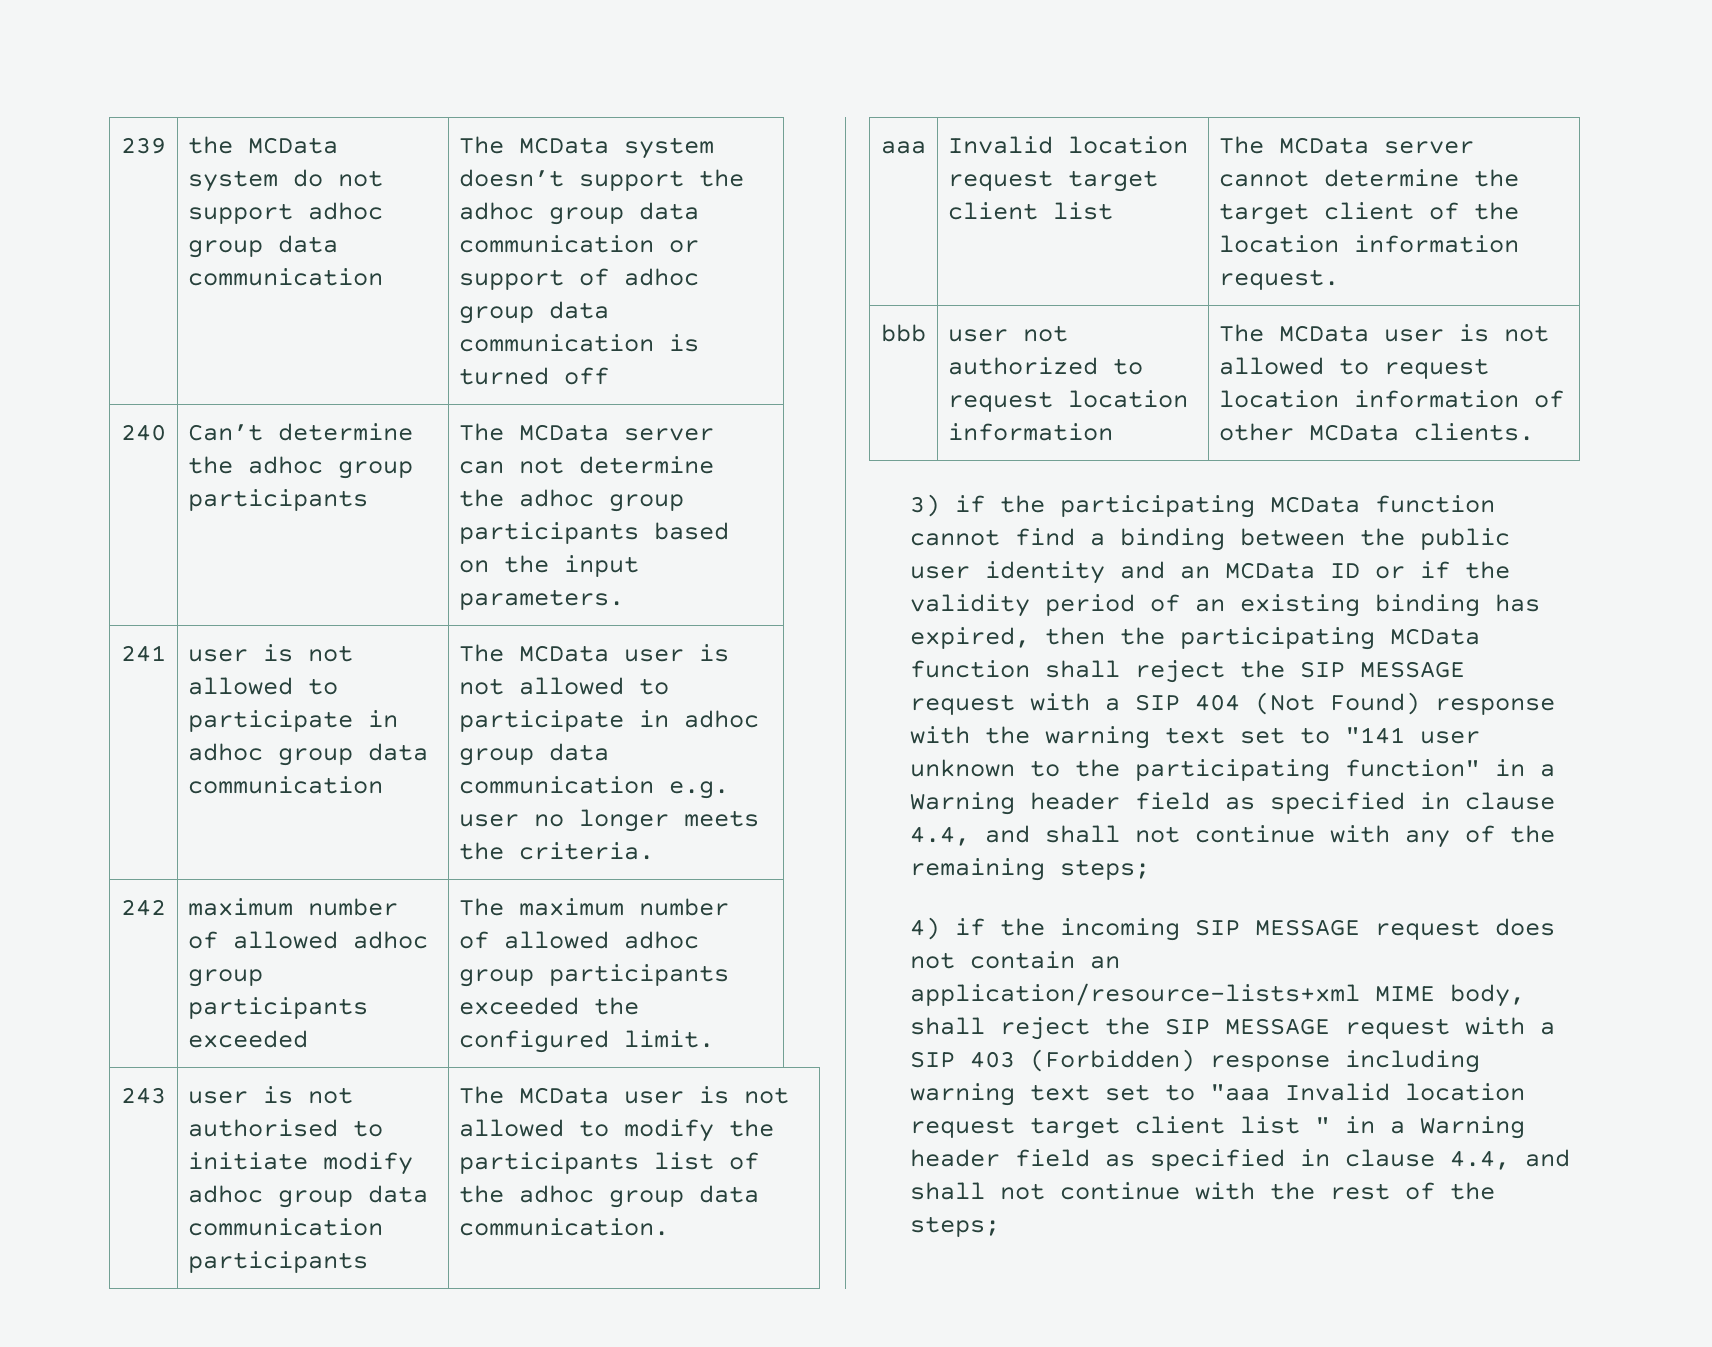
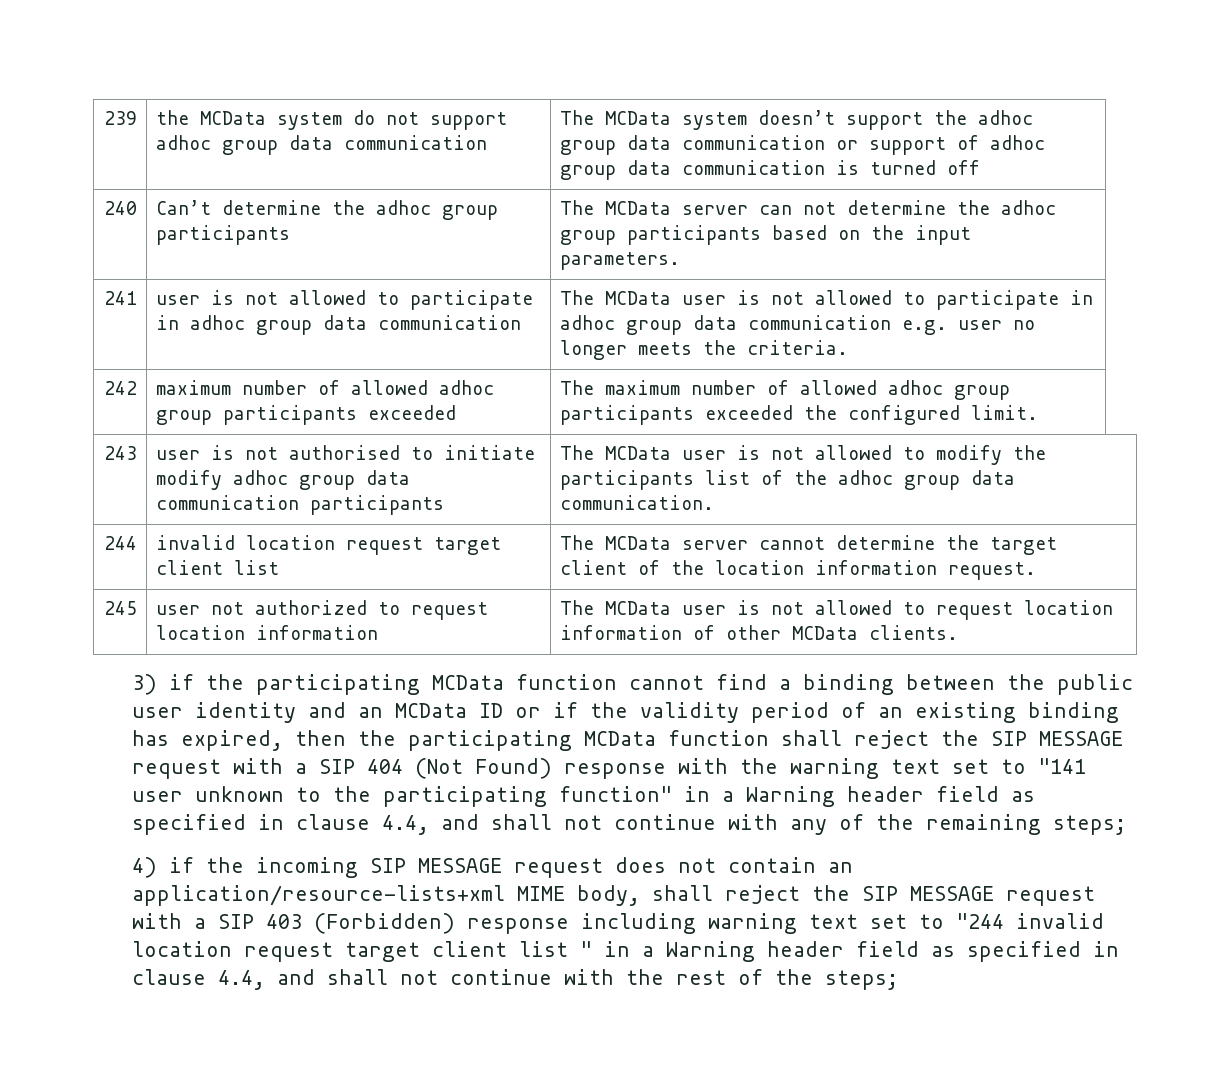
[881,141,926,154] [948,136,1054,154] aaa | Invalid -> [103,536,137,550] [155,535,235,550] 244 | invalid
[881,324,926,342] bbb -> [103,601,137,615] 245
[1209,1083,1390,1101] "aaa Invalid -> [956,913,1105,929] "244 invalid

